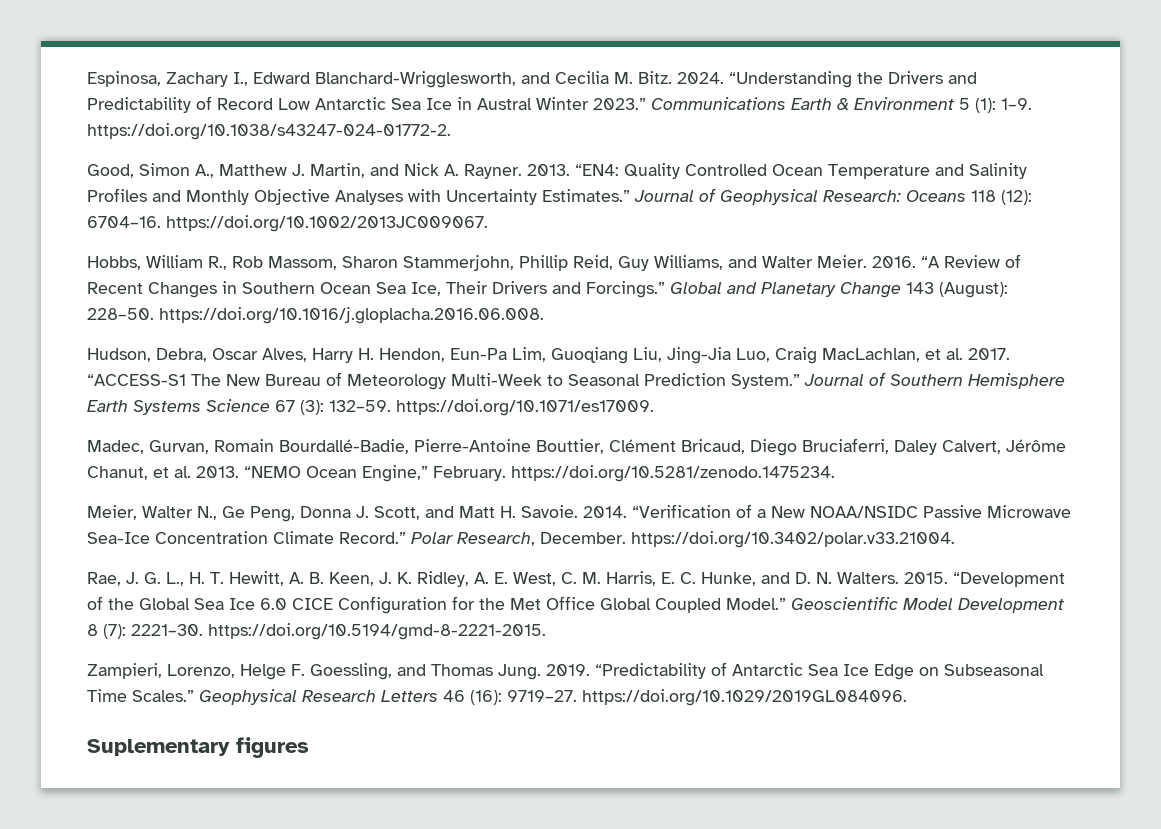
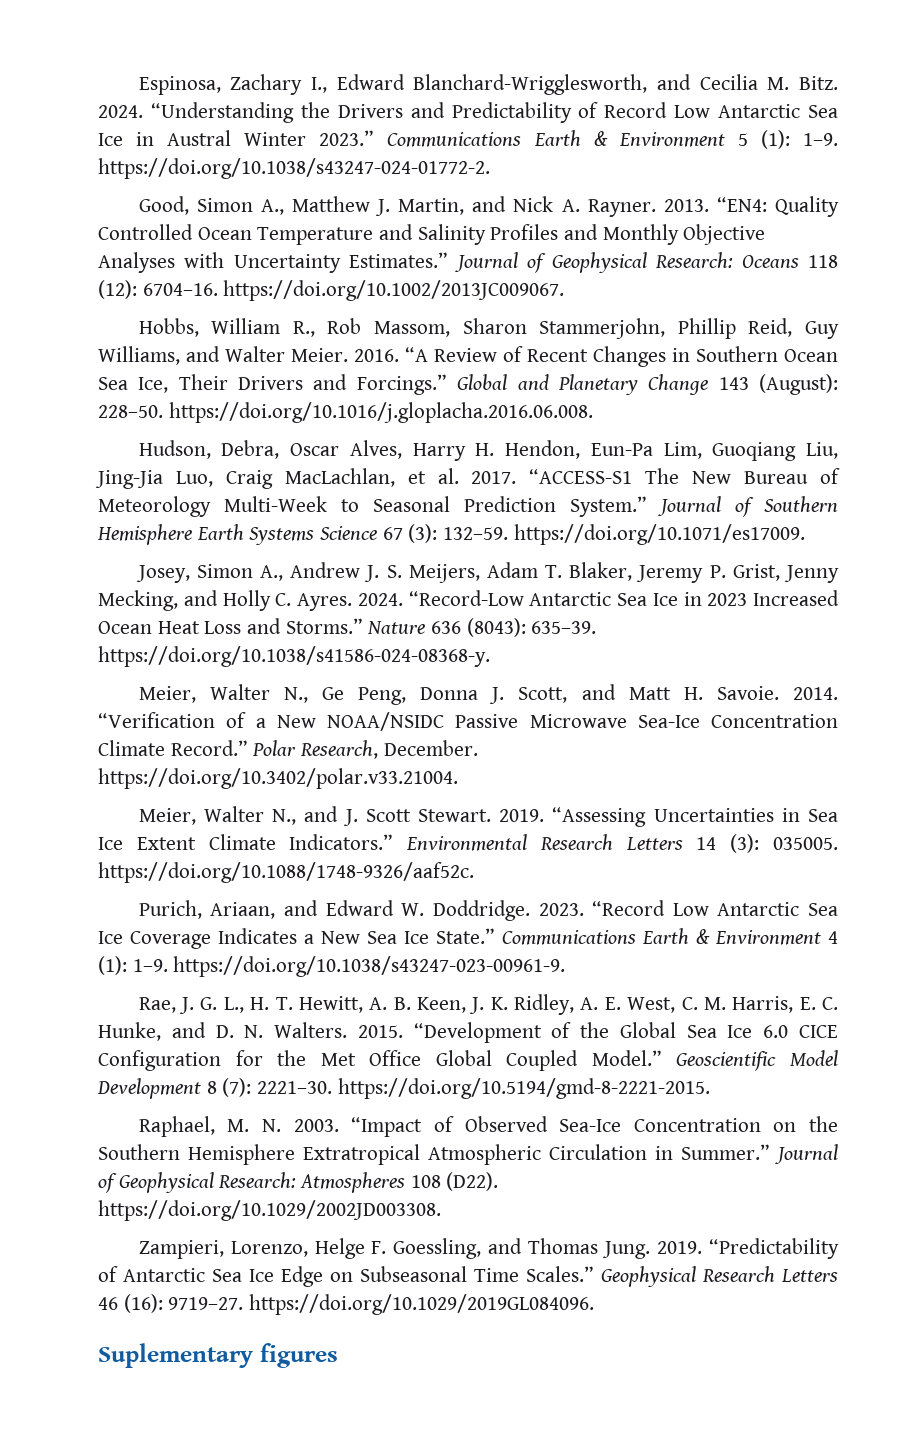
[87,438,1066,456] [87,465,835,482] Madec, Gurvan, Romain Bourdallé-Badie, Pierre-Antoine Bouttier, Clément Bricaud, Diego Bruciaferri, Daley Calvert, Jérôme Chanut, et al. 2013. “NEMO Ocean Engine,” February. https://doi.org/10.5281/zenodo.1475234. -> [135,562,840,583] [98,590,839,611] [98,618,597,637] [98,646,490,667] Josey, Simon A., Andrew J. S. Meijers, Adam T. Blaker, Jeremy P. Grist, Jenny Mecking, and Holly C. Ayres. 2024. “Record-Low Antarctic Sea Ice in 2023 Increased Ocean Heat Loss and Storms.” Nature 636 (8043): 635–39. https://doi.org/10.1038/s41586-024-08368-y.
(955, 539) none -> [138,806,838,827] [98,834,839,853] [98,862,474,883] [138,900,838,921] [98,928,838,949] [98,956,566,977] // Meier, Walter N., and J. Scott Stewart. 2019. “Assessing Uncertainties in Sea Ice Extent Climate Indicators.” Environmental Research Letters 14 (3): 035005. https://doi.org/10.1088/1748-9326/aaf52c. // Purich, Ariaan, and Edward W. Doddridge. 2023. “Record Low Antarctic Sea Ice Coverage Indicates a New Sea Ice State.” Communications Earth & Environment 4 (1): 1–9. https://doi.org/10.1038/s43247-023-00961-9.
(546, 631) none -> [138,1116,838,1137] [98,1144,838,1165] [98,1172,499,1193] [98,1200,441,1221] // Raphael, M. N. 2003. “Impact of Observed Sea-Ice Concentration on the Southern Hemisphere Extratropical Atmospheric Circulation in Summer.” Journal of Geophysical Research: Atmospheres 108 (D22). https://doi.org/10.1029/2002JD003308.

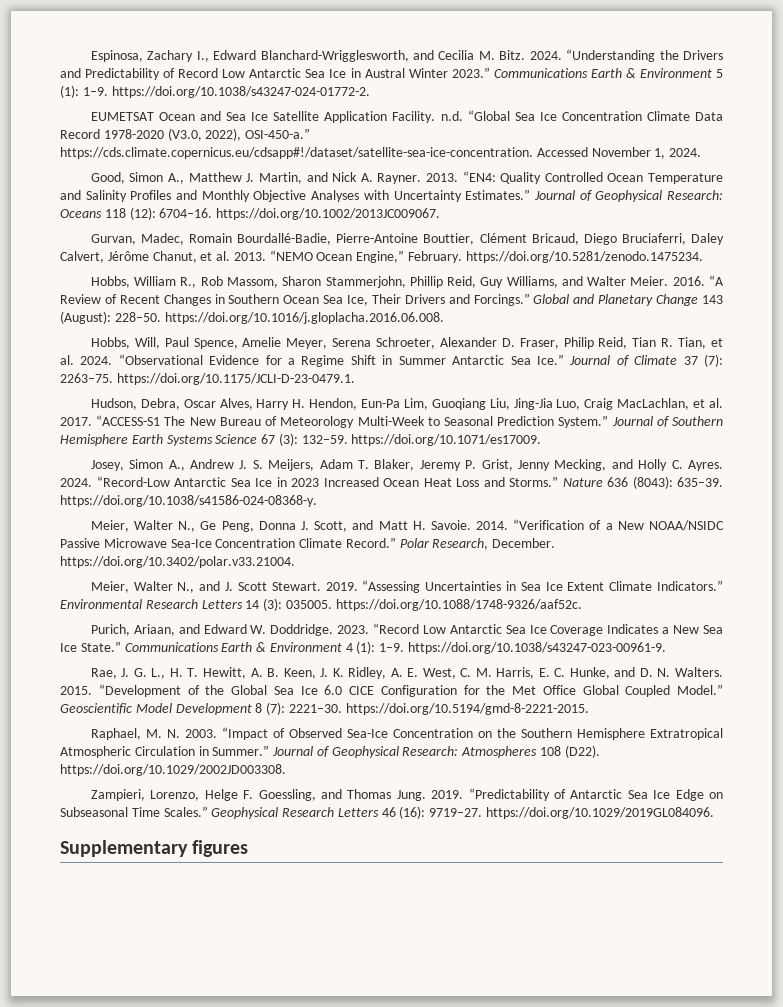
(490, 168) none -> [90,110,723,123] [60,128,311,141] [60,147,702,159] // EUMETSAT Ocean and Sea Ice Satellite Application Facility. n.d. “Global Sea Ice Concentration Climate Data Record 1978-2020 (V3.0, 2022), OSI-450-a.” https://cds.climate.copernicus.eu/cdsapp#!/dataset/satellite-sea-ice-concentration. Accessed November 1, 2024.
(565, 290) none -> [90,233,724,245] [60,250,703,263] // Gurvan, Madec, Romain Bourdallé-Badie, Pierre-Antoine Bouttier, Clément Bricaud, Diego Bruciaferri, Daley Calvert, Jérôme Chanut, et al. 2013. “NEMO Ocean Engine,” February. https://doi.org/10.5281/zenodo.1475234.
(593, 412) none -> [90,337,723,349] [60,354,723,367] [60,373,355,385] // Hobbs, Will, Paul Spence, Amelie Meyer, Serena Schroeter, Alexander D. Fraser, Philip Reid, Tian R. Tian, et al. 2024. “Observational Evidence for a Regime Shift in Summer Antarctic Sea Ice.” Journal of Climate 37 (7): 2263–75. https://doi.org/10.1175/JCLI-D-23-0479.1.
[98,1343,253,1368] Suplementary -> [60,840,188,857] Supplementary

